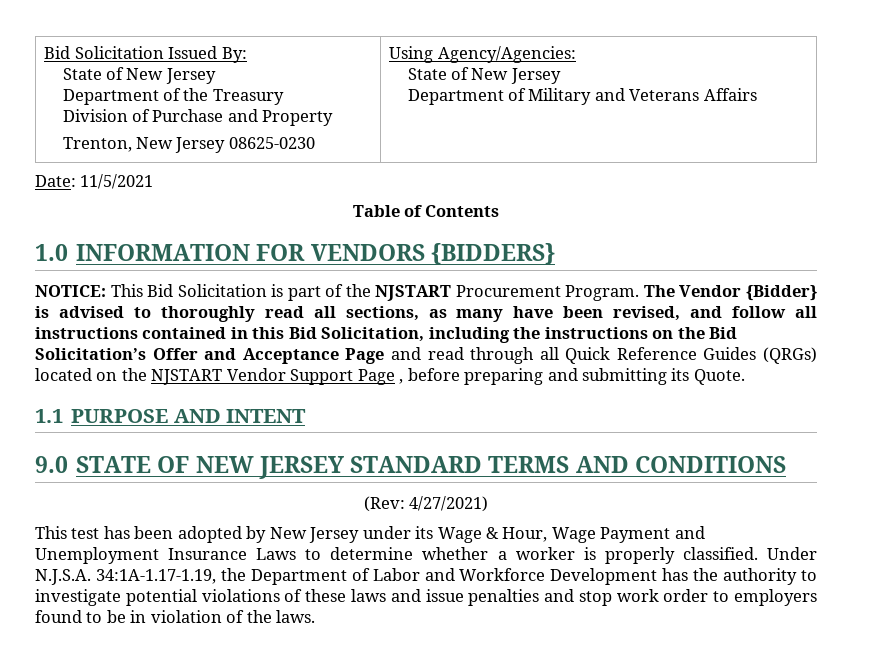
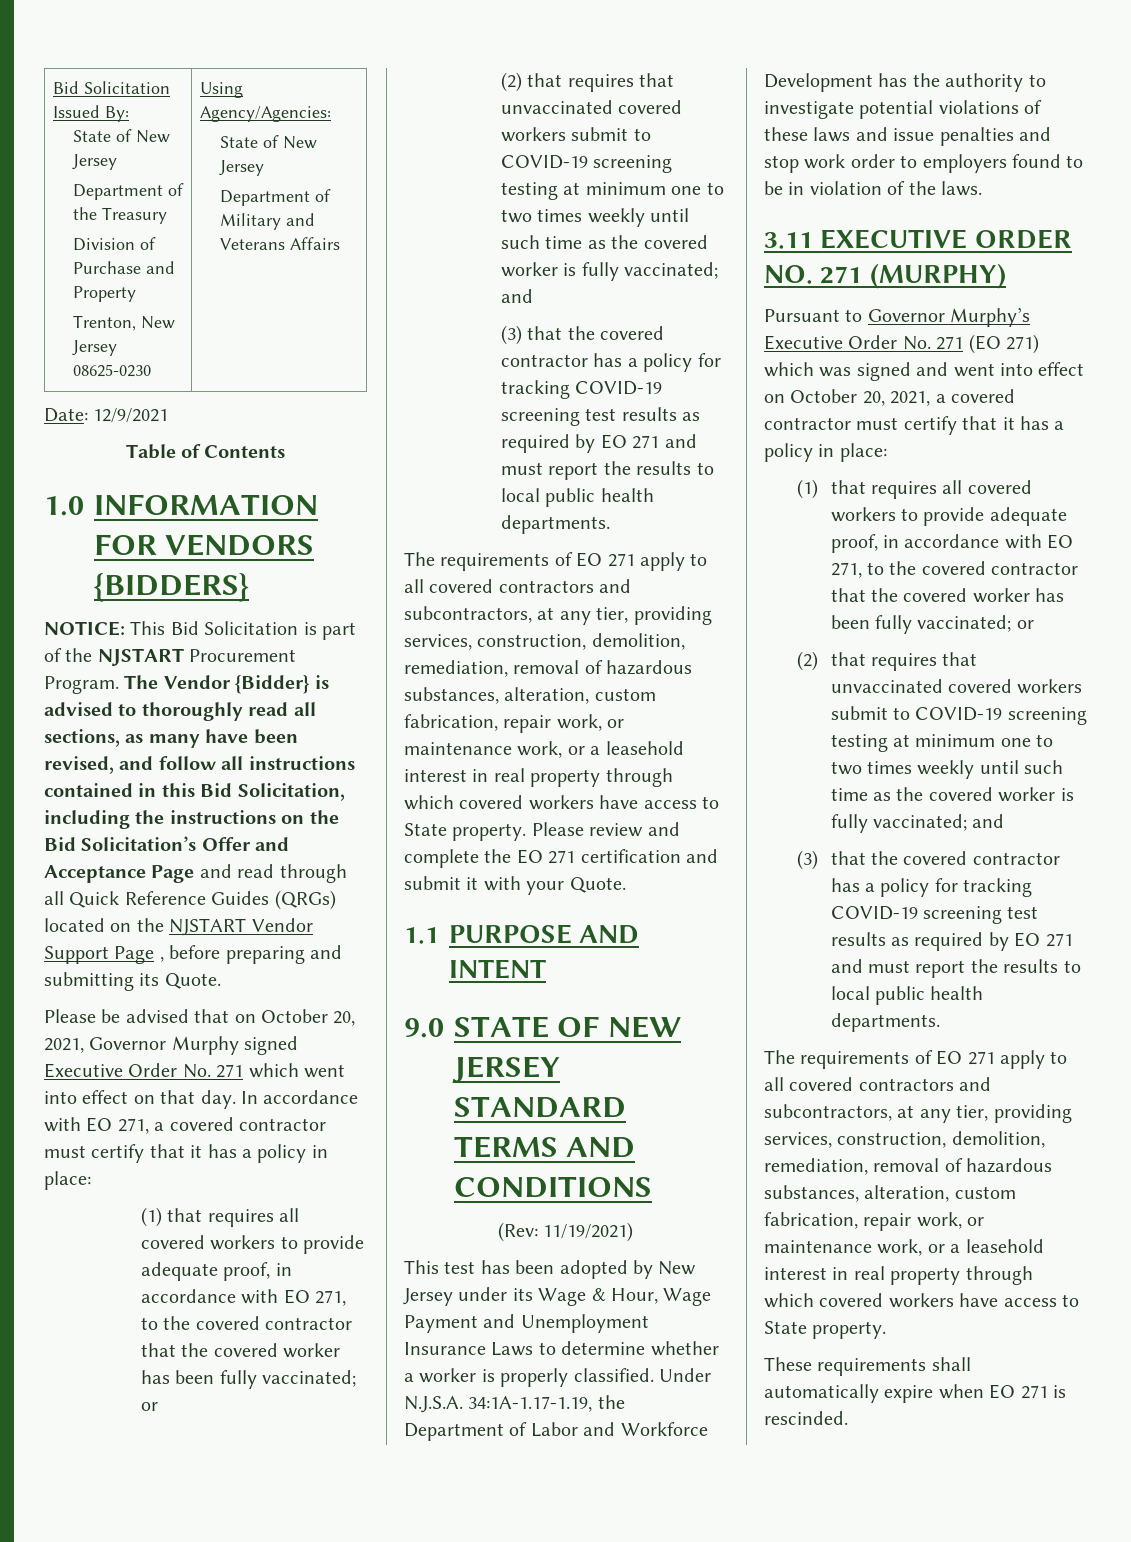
[80,174,154,189] 11/5/2021 -> [93,408,169,423] 12/9/2021
(745, 377) none -> [44,1009,356,1026] [44,1036,299,1055] [44,1063,345,1078] [44,1090,359,1109] [44,1117,326,1134] [44,1144,328,1163] [44,1171,91,1190] [140,1207,300,1227] [140,1235,365,1254] [140,1262,292,1281] [140,1289,347,1306] [140,1316,353,1330] [140,1343,341,1358] [140,1370,357,1389] [140,1402,158,1411] [500,72,675,92] [500,100,683,114] [500,127,651,142] [500,155,673,173] [500,182,724,200] [500,208,690,227] [500,235,708,249] [500,262,719,281] [500,289,533,303] [500,325,665,345] [500,353,721,372] [500,380,663,399] [500,407,701,426] [500,434,697,453] [500,461,714,480] [500,488,654,507] [500,515,610,534] [404,552,708,571] [404,579,632,593] [404,606,712,625] [404,633,685,650] [404,660,693,677] [404,687,656,704] [404,714,625,733] [404,741,684,758] [404,768,673,787] [404,795,719,810] [404,822,680,841] [404,849,718,868] [404,876,626,895] // Please be advised that on October 20, 2021, Governor Murphy signed Executive Order No. 271 which went into effect on that day. In accordance with EO 271, a covered contractor must certify that it has a policy in place: // (1) that requires all covered workers to provide adequate proof, in accordance with EO 271, to the covered contractor that the covered worker has been fully vaccinated; or // (2) that requires that unvaccinated covered workers submit to COVID-19 screening testing at minimum one to two times weekly until such time as the covered worker is fully vaccinated; and // (3) that the covered contractor has a policy for tracking COVID-19 screening test results as required by EO 271 and must report the results to local public health departments. // The requirements of EO 271 apply to all covered contractors and subcontractors, at any tier, providing services, construction, demolition, remediation, removal of hazardous substances, alteration, custom fabrication, repair work, or maintenance work, or a leasehold interest in real property through which covered workers have access to State property. Please review and complete the EO 271 certification and submit it with your Quote.
[409,496,489,512] 4/27/2021) -> [543,1222,634,1242] 11/19/2021)
(316, 616) none -> [764,229,1072,249] [764,263,1006,289] [764,307,1031,327] [764,334,1039,354] [764,362,1085,381] [764,389,1015,406] [764,416,1065,435] [764,443,887,462] [797,479,1032,499] [830,507,1067,526] [830,534,1074,553] [830,561,1079,578] [830,588,1065,603] [830,615,1034,634] [797,651,978,671] [830,679,1083,694] [830,706,1087,725] [830,734,1054,752] [830,760,1064,779] [830,787,1074,802] [830,814,1005,833] [797,850,1060,870] [830,878,1033,897] [830,906,1039,924] [830,932,1073,951] [830,959,1081,978] [830,986,984,1005] [830,1013,940,1032] [764,1050,1068,1069] [764,1077,992,1091] [764,1104,1072,1123] [764,1131,1045,1148] [764,1158,1053,1175] [764,1185,1016,1202] [764,1212,985,1231] [764,1239,1044,1256] [764,1266,1033,1285] [764,1293,1079,1308] [764,1321,887,1339] [764,1357,971,1376] [764,1384,1066,1403] [764,1411,848,1425] // 3.11 EXECUTIVE ORDER NO. 271 (MURPHY) // Pursuant to Governor Murphy’s Executive Order No. 271 (EO 271) which was signed and went into effect on October 20, 2021, a covered contractor must certify that it has a policy in place: // (1) that requires all covered workers to provide adequate proof, in accordance with EO 271, to the covered contractor that the covered worker has been fully vaccinated; or // (2) that requires that unvaccinated covered workers submit to COVID-19 screening testing at minimum one to two times weekly until such time as the covered worker is fully vaccinated; and // (3) that the covered contractor has a policy for tracking COVID-19 screening test results as required by EO 271 and must report the results to local public health departments. // The requirements of EO 271 apply to all covered contractors and subcontractors, at any tier, providing services, construction, demolition, remediation, removal of hazardous substances, alteration, custom fabrication, repair work, or maintenance work, or a leasehold interest in real property through which covered workers have access to State property. // These requirements shall automatically expire when EO 271 is rescinded.

